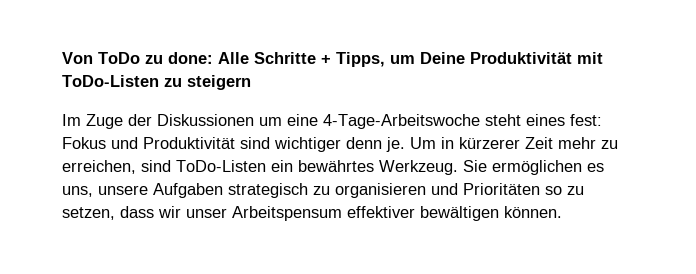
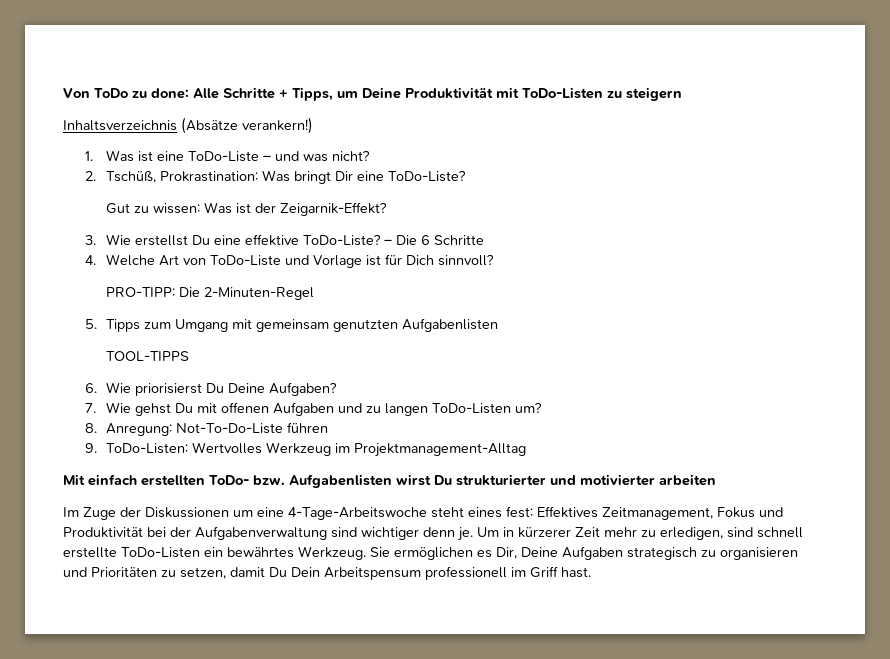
(251, 82) none -> [63,117,313,134] [84,150,371,162] [84,170,467,184] [106,202,388,216] [84,234,485,246] [84,254,495,268] [106,287,315,300] [84,318,499,332] [106,351,190,361] [84,382,338,396] [84,402,543,416] [84,422,329,436] [84,442,527,457] [63,474,716,488] // Inhaltsverzeichnis (Absätze verankern!) // 1. Was ist eine ToDo-Liste – und was nicht? // 2. Tschüß, Prokrastination: Was bringt Dir eine ToDo-Liste? // Gut zu wissen: Was ist der Zeigarnik-Effekt? // 3. Wie erstellst Du eine effektive ToDo-Liste? – Die 6 Schritte // 4. Welche Art von ToDo-Liste und Vorlage ist für Dich sinnvoll? // PRO-TIPP: Die 2-Minuten-Regel // 5. Tipps zum Umgang mit gemeinsam genutzten Aufgabenlisten // TOOL-TIPPS // 6. Wie priorisierst Du Deine Aufgaben? // 7. Wie gehst Du mit offenen Aufgaben und zu langen ToDo-Listen um? // 8. Anregung: Not-To-Do-Liste führen // 9. ToDo-Listen: Wertvolles Werkzeug im Projektmanagement-Alltag // Mit einfach erstellten ToDo- bzw. Aufgabenlisten wirst Du strukturierter und motivierter arbeiten
(602, 120) none -> [537,506,713,520] Effektives Zeitmanagement,
(235, 143) none -> [147,526,327,540] bei der Aufgabenverwaltung
[62,160,171,174] erreichen, sind -> [660,527,803,540] [63,547,117,558] erledigen, sind schnell erstellte
[62,185,148,197] uns, unsere -> [496,547,558,559] Dir, Deine
[545,186,562,195] so -> (157, 572) none
[120,206,562,221] dass wir unser Arbeitspensum effektiver bewältigen können. -> [230,566,591,580] damit Du Dein Arbeitspensum professionell im Griff hast.

